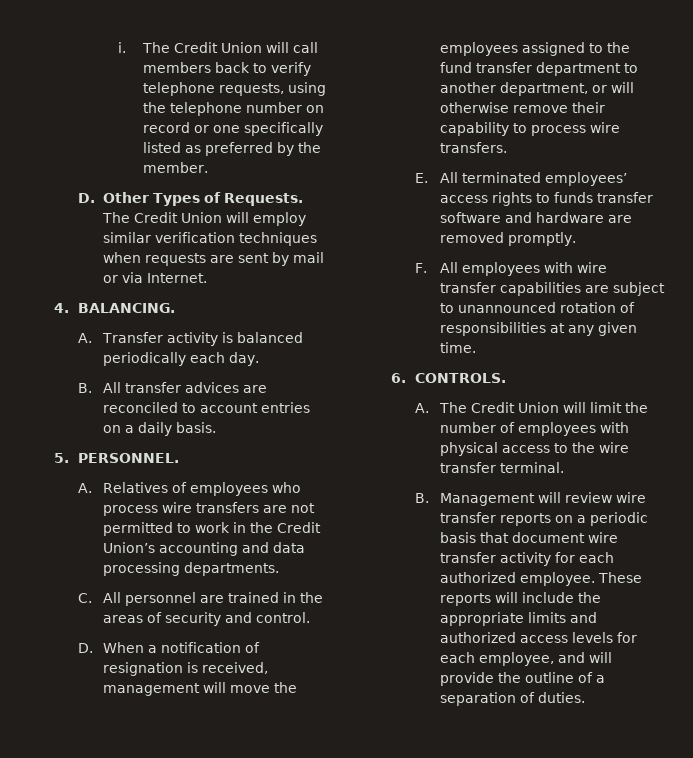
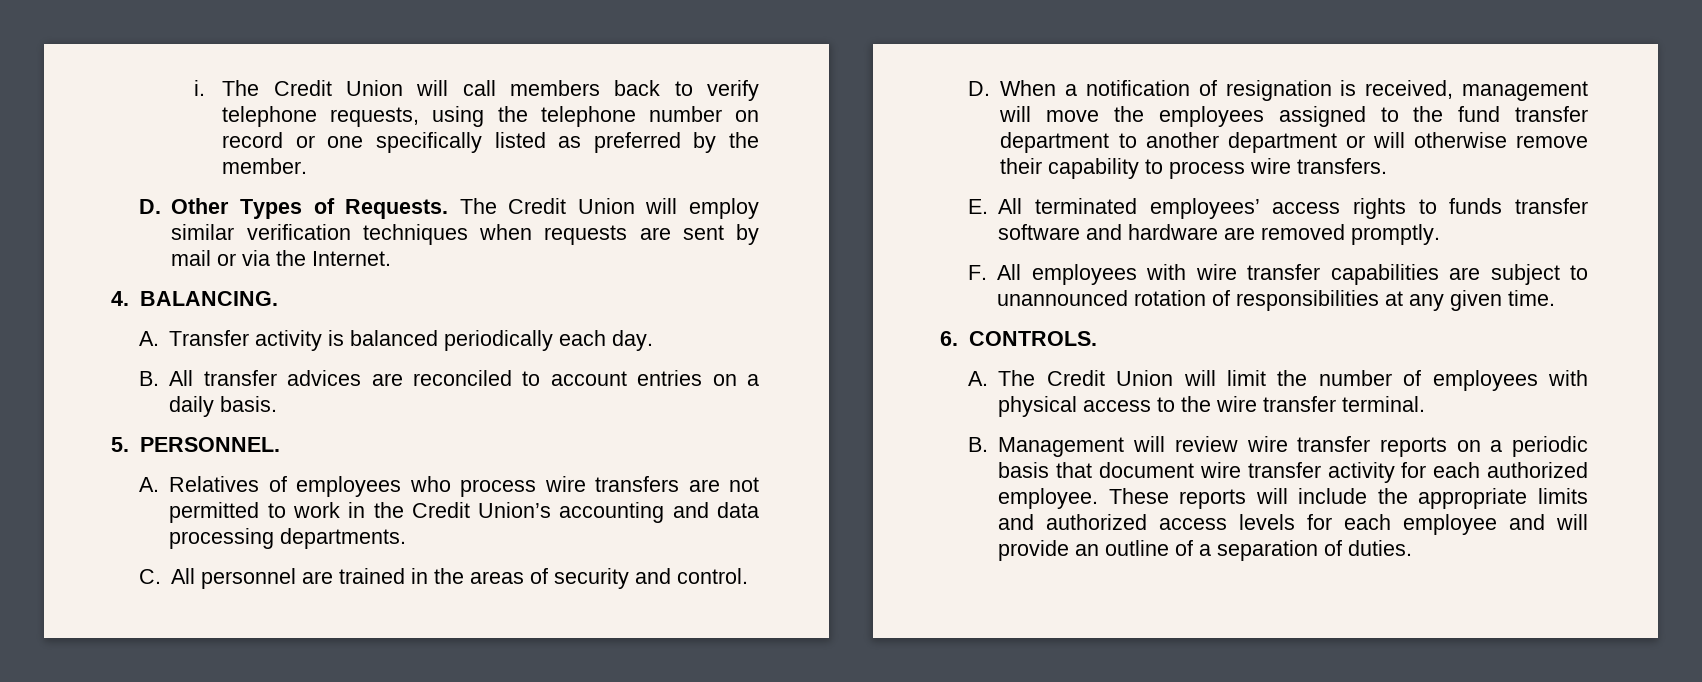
(143, 277) none -> [276,250,307,266] the
[499,82,588,96] department, -> [1227,132,1337,153] department
[478,652,554,666] employee, -> [1403,514,1498,535] employee
[497,672,521,683] the -> [1075,544,1100,556] an

